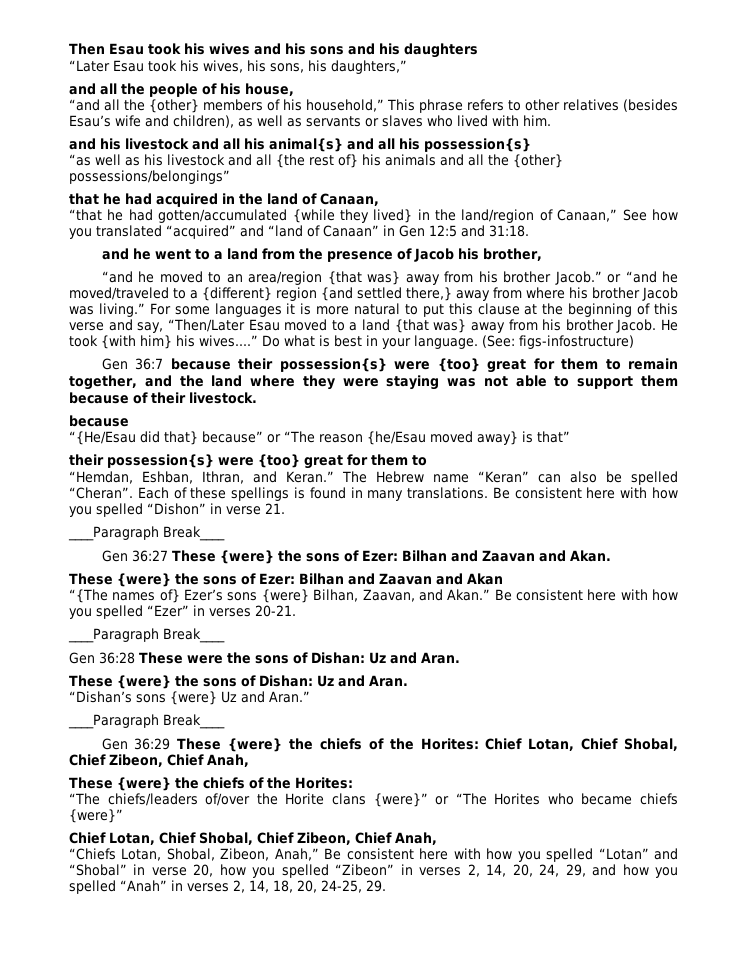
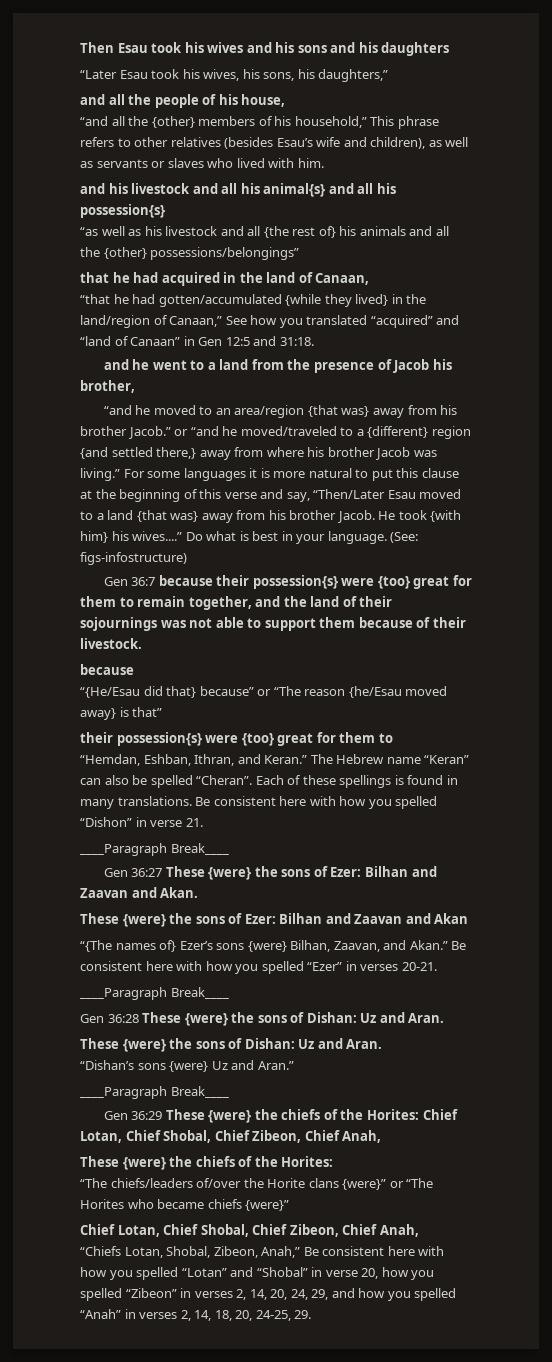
[250,375,440,390] where they were staying -> [342,596,393,607] [80,617,157,631] of their sojournings
[187,655,223,664] were -> [184,1013,228,1026] {were}

